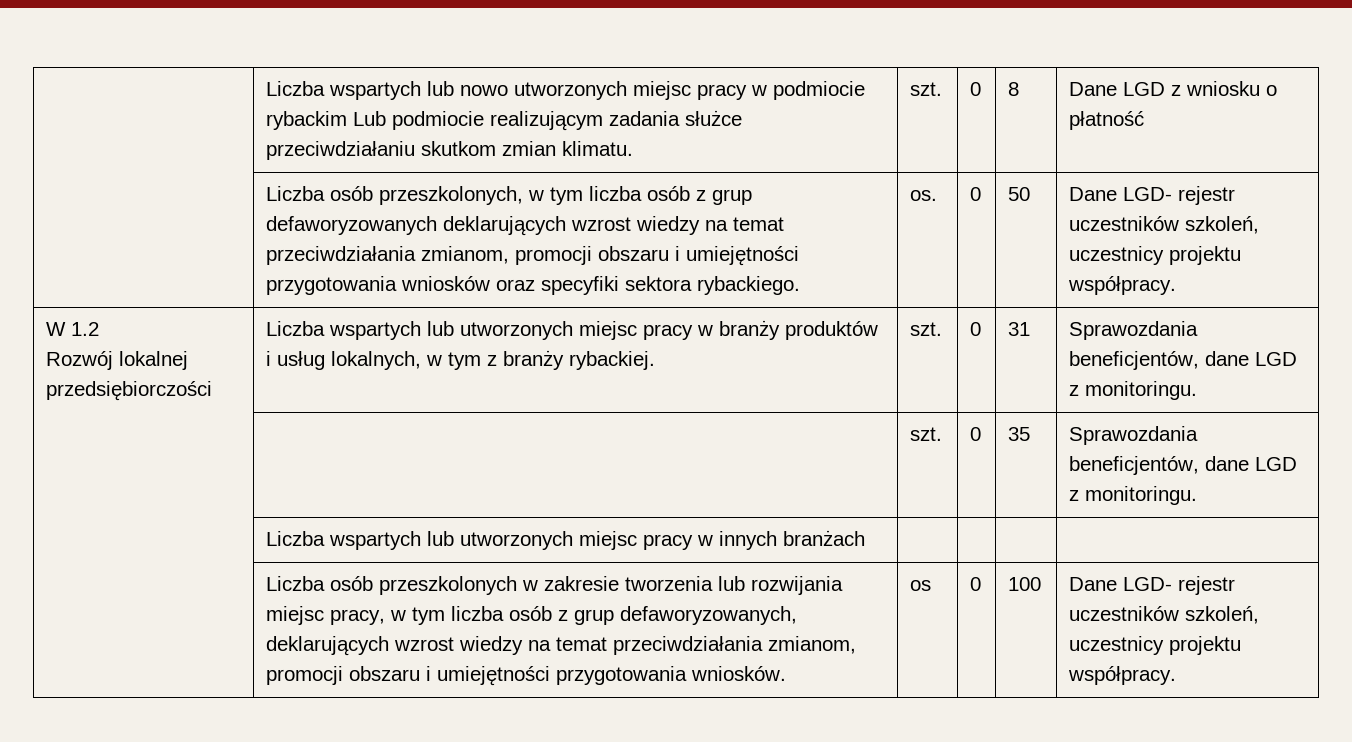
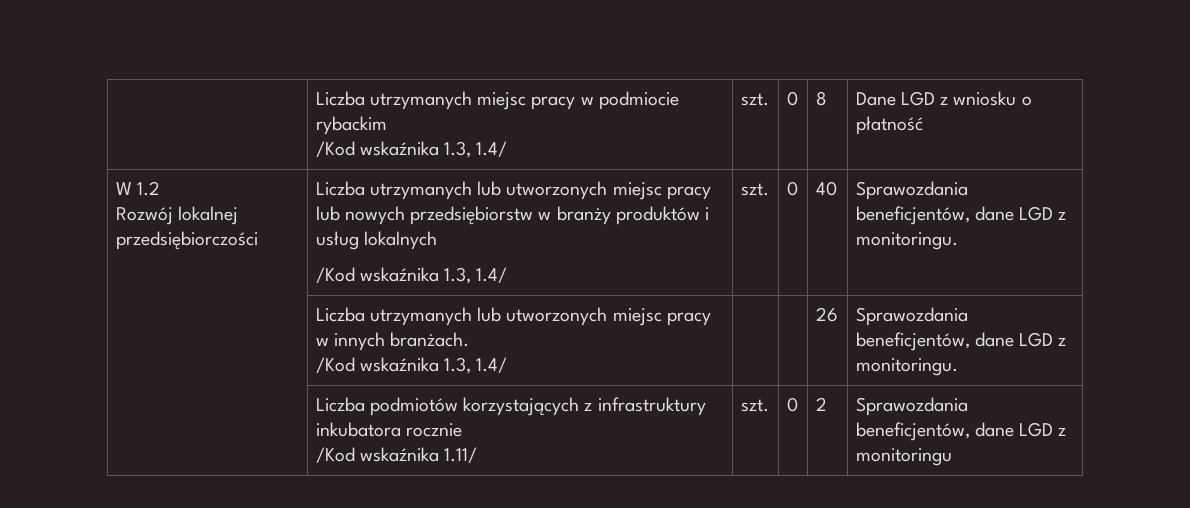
[266,81,628,100] | Liczba wspartych lub nowo utworzonych -> [315,91,472,110] | Liczba utrzymanych
[353,110,743,131] [266,141,634,160] Lub podmiocie realizującym zadania służce przeciwdziałaniu skutkom zmian klimatu. -> [315,141,508,158] // /Kod wskaźnika 1.3, 1.4/
[266,186,753,205] [266,216,785,236] [266,246,800,266] [266,276,801,295] [910,190,938,201] [970,187,982,201] [1008,187,1031,201] [1069,186,1236,205] [1069,216,1260,234] [1069,246,1242,265] [1068,276,1177,295] // | Liczba osób przeszkolonych, w tym liczba osób z grup defaworyzowanych deklarujących wzrost wiedzy na temat przeciwdziałania zmianom, promocji obszaru i umiejętności przygotowania wniosków oraz specyfiki sektora rybackiego. | os. | 0 | 50 | Dane LGD- rejestr uczestników szkoleń, uczestnicy projektu współpracy. -> (923, 125) none
[329,321,694,340] wspartych lub utworzonych miejsc pracy -> [369,181,711,200] [315,206,534,225] utrzymanych lub utworzonych miejsc pracy lub nowych przedsiębiorstw
[331,350,656,370] [910,322,943,336] [970,322,982,336] [1008,322,1031,336] [1069,321,1199,340] [1069,351,1298,370] [1069,381,1198,400] [910,427,943,441] [970,427,982,441] [1008,427,1031,441] [1069,426,1199,445] [1069,456,1298,475] [1069,486,1198,505] [266,531,422,550] lokalnych, w tym z branży rybackiej. | szt. | 0 | 31 | Sprawozdania beneficjentów, dane LGD z monitoringu. // | | szt. | 0 | 35 | Sprawozdania beneficjentów, dane LGD z monitoringu. // | Liczba wspartych -> [363,231,437,250] [315,267,508,284] [740,183,769,196] [786,181,798,196] [815,181,837,196] [855,181,968,200] [855,206,1067,225] [855,232,958,250] [315,307,472,326] lokalnych // /Kod wskaźnika 1.3, 1.4/ | szt. | 0 | 40 | Sprawozdania beneficjentów, dane LGD z monitoringu. // | Liczba utrzymanych
[783,530,866,546] [266,576,844,595] [266,606,798,625] [266,636,857,656] [266,666,787,686] [910,580,932,591] [970,577,982,591] [1008,577,1042,591] [1069,576,1236,595] [1069,606,1260,624] [1069,636,1242,655] [1068,666,1177,685] branżach | | | | // | Liczba osób przeszkolonych w zakresie tworzenia lub rozwijania miejsc pracy, w tym liczba osób z grup defaworyzowanych, deklarujących wzrost wiedzy na temat przeciwdziałania zmianom, promocji obszaru i umiejętności przygotowania wniosków. | os | 0 | 100 | Dane LGD- rejestr uczestników szkoleń, uczestnicy projektu współpracy. -> [390,332,470,347] [315,357,508,374] [815,307,838,322] [855,307,968,326] [855,332,1067,351] [855,358,958,376] [315,397,706,416] [315,422,462,437] [315,447,478,463] [740,399,769,412] [786,397,798,412] [815,397,827,411] [855,397,968,416] [855,422,1067,441] [855,448,952,466] branżach. // /Kod wskaźnika 1.3, 1.4/ | | | 26 | Sprawozdania beneficjentów, dane LGD z monitoringu. // | Liczba podmiotów korzystających z infrastruktury inkubatora rocznie // /Kod wskaźnika 1.11/ | szt. | 0 | 2 | Sprawozdania beneficjentów, dane LGD z monitoringu

